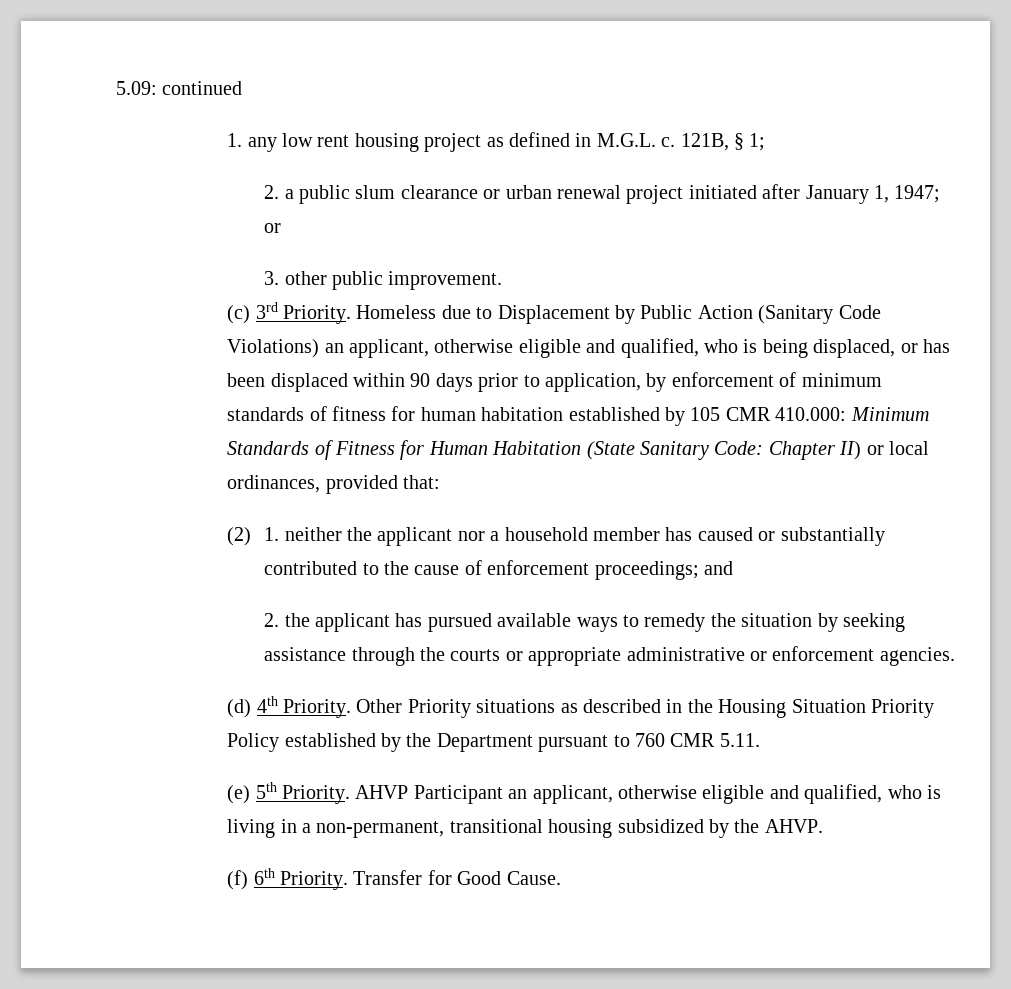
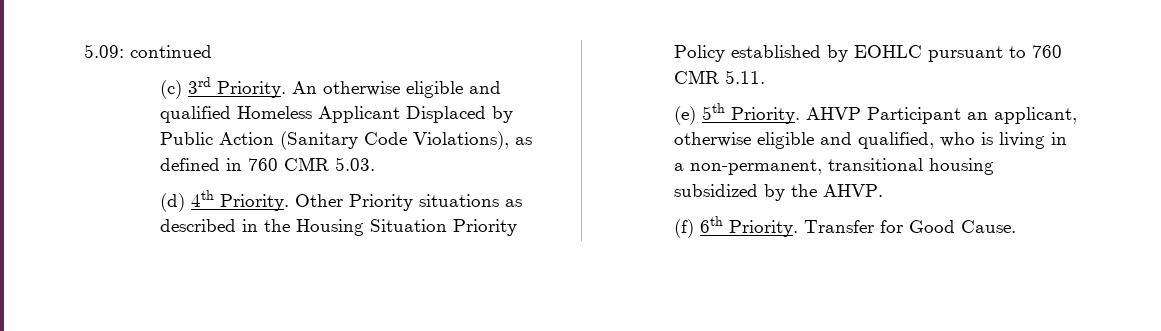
[227,132,766,152] [264,184,941,204] [264,223,282,233] [264,271,503,290] [227,302,610,324] 1. any low rent housing project as defined in M.G.L. c. 121B, § 1; // 2. a public slum clearance or urban renewal project initiated after January 1, 1947; or // 3. other public improvement. // (c) 3rd Priority. Homeless due to Displacement -> [159,77,501,99] [159,106,486,123] (c) 3rd Priority. An otherwise eligible and qualified Homeless Applicant Displaced
[227,338,950,358] [227,372,882,392] [227,406,929,426] [227,440,929,460] [227,475,440,494] [227,527,885,546] [264,560,734,580] [264,613,906,632] [264,646,955,666] Violations) an applicant, otherwise eligible and qualified, who is being displaced, or has been displaced within 90 days prior to application, by enforcement of minimum standards of fitness for human habitation established by 105 CMR 410.000: Minimum Standards of Fitness for Human Habitation (State Sanitary Code: Chapter II) or local ordinances, provided that: // (2) 1. neither the applicant nor a household member has caused or substantially contributed to the cause of enforcement proceedings; and // 2. the applicant has pursued available ways to remedy the situation by seeking assistance through the courts or appropriate administrative or enforcement agencies. -> [412,131,532,150] [159,157,375,171] Violations), as defined in 760 CMR 5.03.
[406,733,533,752] the Department -> [853,45,922,58] EOHLC

